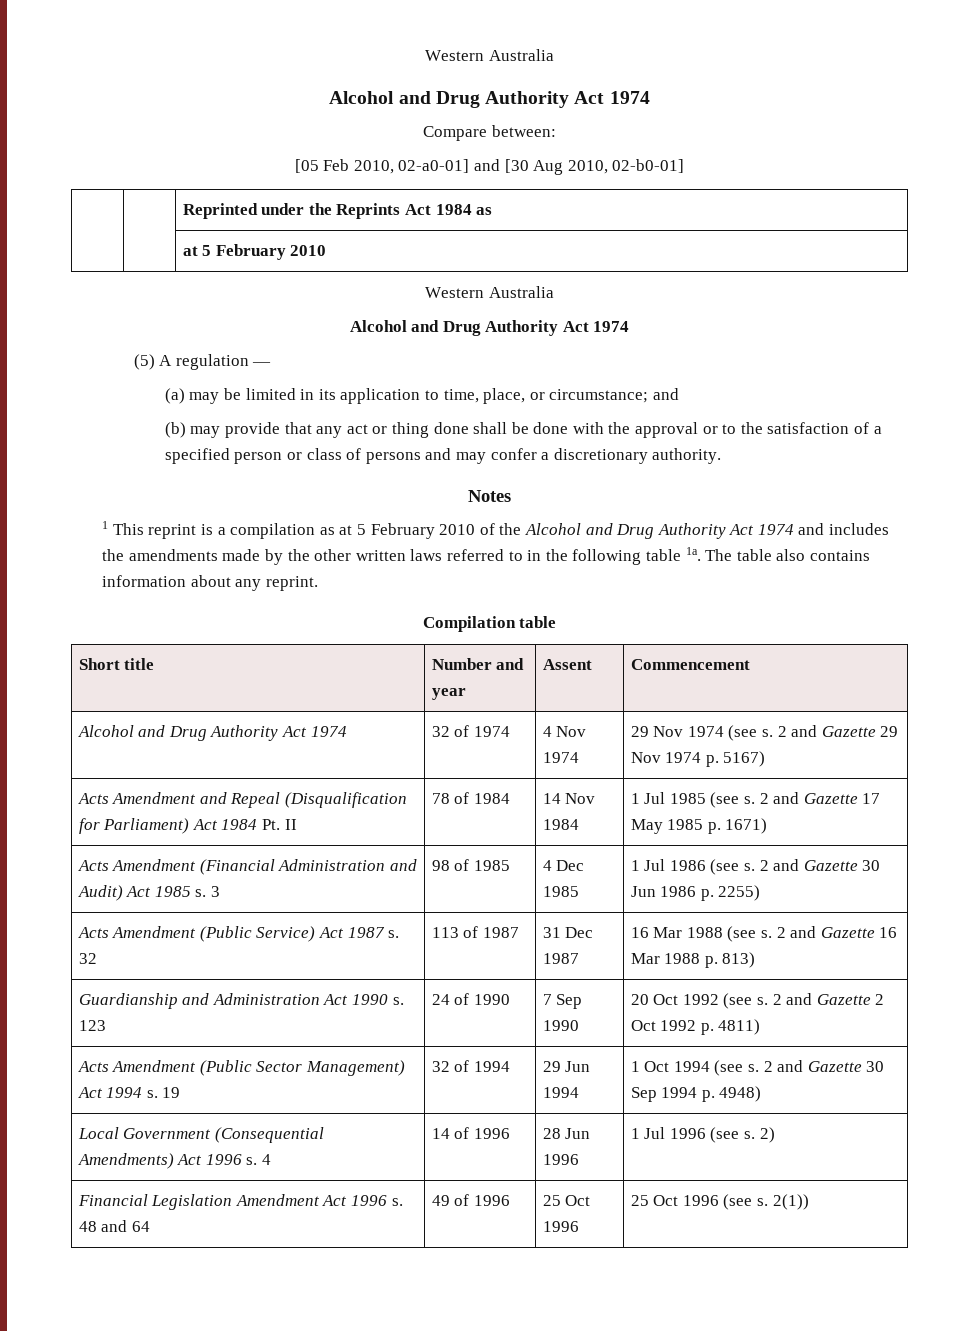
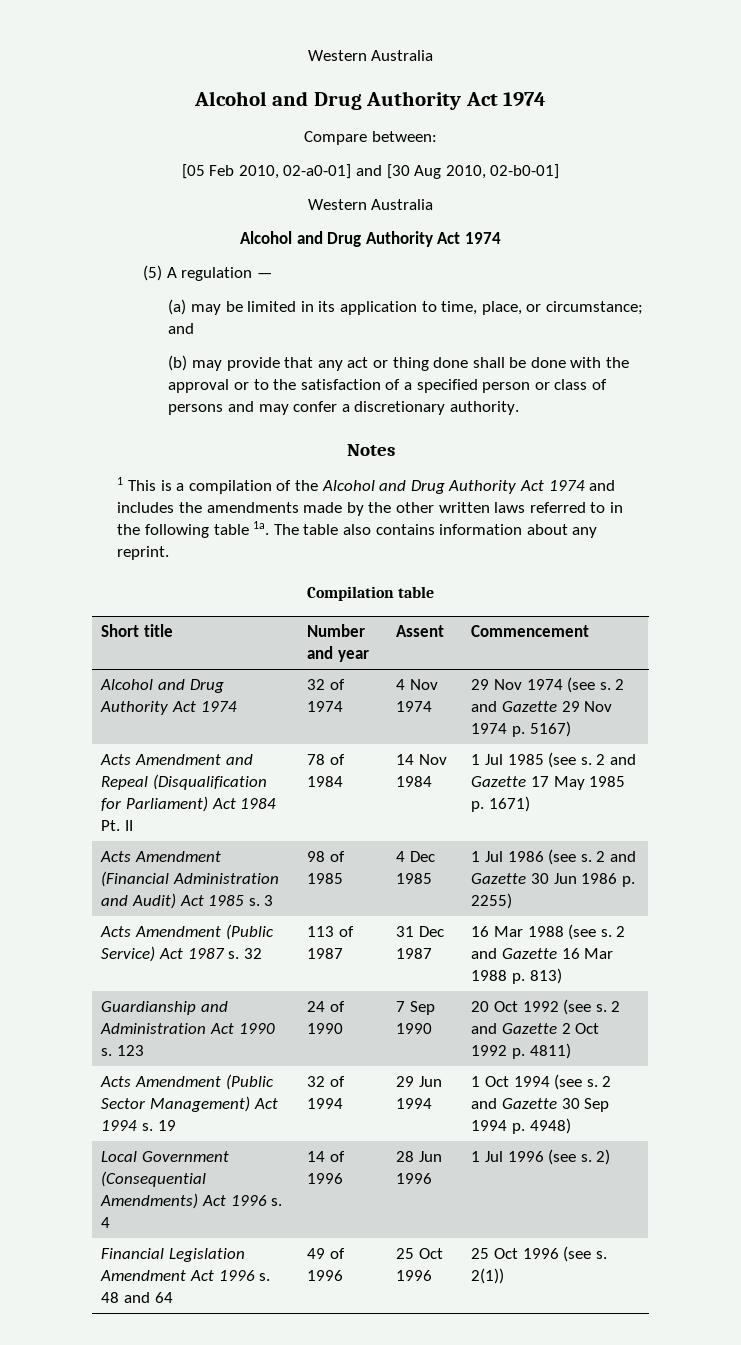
[182,203,493,219] [182,244,327,260] // | | Reprinted under the Reprints Act 1984 as // | | at 5 February 2010 -> (560, 171) none
[148,524,197,539] reprint -> (157, 485) none
[319,523,476,539] as at 5 February 2010 -> (272, 487) none

